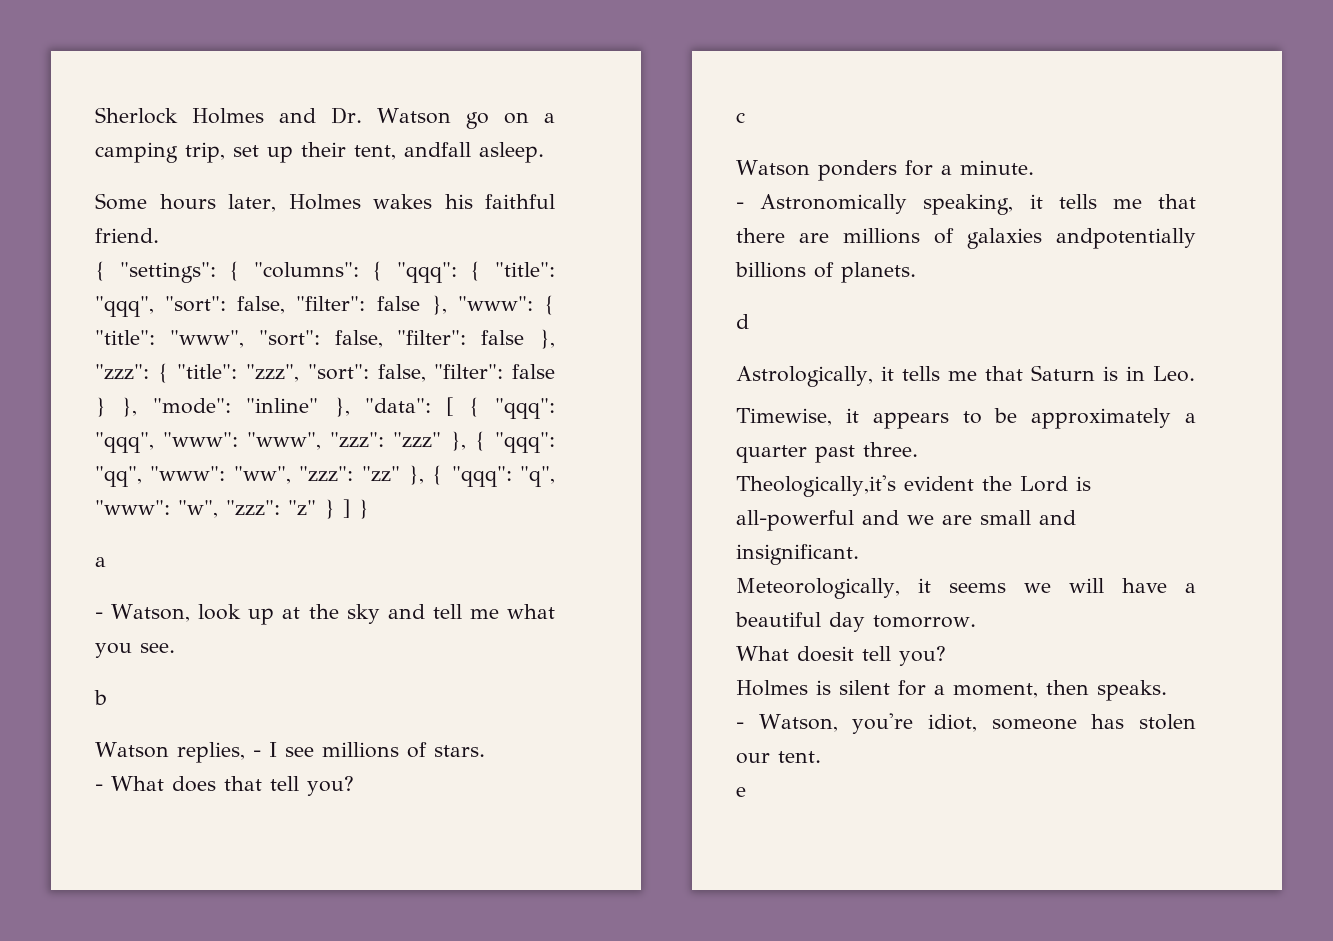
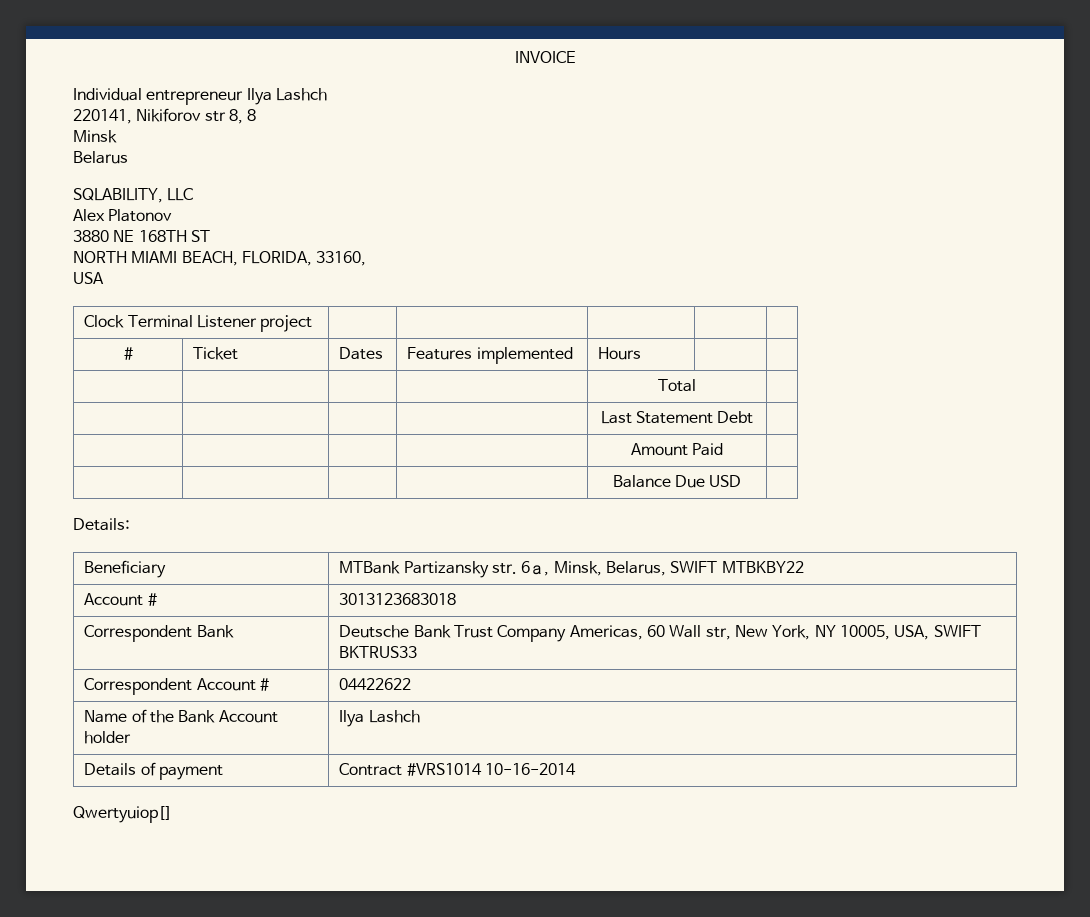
[95,107,555,129] [95,142,544,163] [95,193,555,212] [95,228,159,243] [95,261,555,283] [95,295,556,317] [95,329,555,349] [95,363,555,383] [95,397,555,419] [95,431,555,453] [95,465,555,487] [95,499,369,519] [95,557,106,567] [95,604,555,625] [95,643,175,658] [94,690,107,705] [95,742,485,763] [95,776,354,796] [736,112,745,123] [736,160,1034,181] [736,194,1196,215] [736,228,1196,249] [735,262,916,283] [736,314,749,329] [736,365,1195,387] [736,408,1196,429] [736,442,918,463] [736,475,1091,497] [736,510,1076,531] [736,544,859,565] [736,578,1196,599] [735,612,976,632] [736,646,946,666] [736,680,1167,701] [736,713,1196,734] [736,751,821,764] [736,787,746,797] Sherlock Holmes and Dr. Watson go on a camping trip, set up their tent, andfall asleep. // Some hours later, Holmes wakes his faithful friend. // { "settings": { "columns": { "qqq": { "title": "qqq", "sort": false, "filter": false }, "www": { "title": "www", "sort": false, "filter": false }, "zzz": { "title": "zzz", "sort": false, "filter": false } }, "mode": "inline" }, "data": [ { "qqq": "qqq", "www": "www", "zzz": "zzz" }, { "qqq": "qq", "www": "ww", "zzz": "zz" }, { "qqq": "q", "www": "w", "zzz": "z" } ] } // a // - Watson, look up at the sky and tell me what you see. // b // Watson replies, - I see millions of stars. // - What does that tell you? // c // Watson ponders for a minute. // - Astronomically speaking, it tells me that there are millions of galaxies andpotentially billions of planets. // d // Astrologically, it tells me that Saturn is in Leo. // Timewise, it appears to be approximately a quarter past three. // Theologically,it's evident the Lord is all-powerful and we are small and insignificant. // Meteorologically, it seems we will have a beautiful day tomorrow. // What doesit tell you? // Holmes is silent for a moment, then speaks. // - Watson, you're idiot, someone has stolen our tent. // e -> [514,51,576,63] [73,88,327,105] [73,108,257,124] [73,130,117,143] [73,151,128,164] [73,188,194,203] [73,209,173,222] [73,230,210,242] [73,251,367,266] [73,272,104,284] [84,315,313,332] [123,347,133,360] [193,347,239,360] [339,347,384,360] [407,347,573,364] [598,347,642,360] [658,379,697,392] [600,411,754,424] [630,443,724,456] [612,475,742,488] [73,518,130,531] [84,560,167,578] [339,561,804,578] [84,593,157,606] [339,593,457,605] [84,625,234,642] [339,625,981,642] [339,646,418,658] [84,678,270,695] [339,678,412,690] [84,709,278,723] [84,731,132,744] [339,710,420,727] [84,762,224,780] [339,763,577,776] [73,806,172,823] INVOICE // Individual entrepreneur Ilya Lashch // 220141, Nikiforov str 8, 8 // Minsk // Belarus // SQLABILITY, LLC // Alex Platonov // 3880 NE 168TH ST // NORTH MIAMI BEACH, FLORIDA, 33160, // USA // Clock Terminal Listener project | | | | | // # | Ticket | Dates | Features implemented | Hours | | // | | | | Total | // | | | | Last Statement Debt | // | | | | Amount Paid | // | | | | Balance Due USD | // Details: // Beneficiary | MTBank Partizansky str. 6а, Minsk, Belarus, SWIFT MTBKBY22 // Account # | 3013123683018 // Correspondent Bank | Deutsche Bank Trust Company Americas, 60 Wall str, New York, NY 10005, USA, SWIFT BKTRUS33 // Correspondent Account # | 04422622 // Name of the Bank Account holder | Ilya Lashch // Details of payment | Contract #VRS1014 10-16-2014 // Qwertyuiop[]

